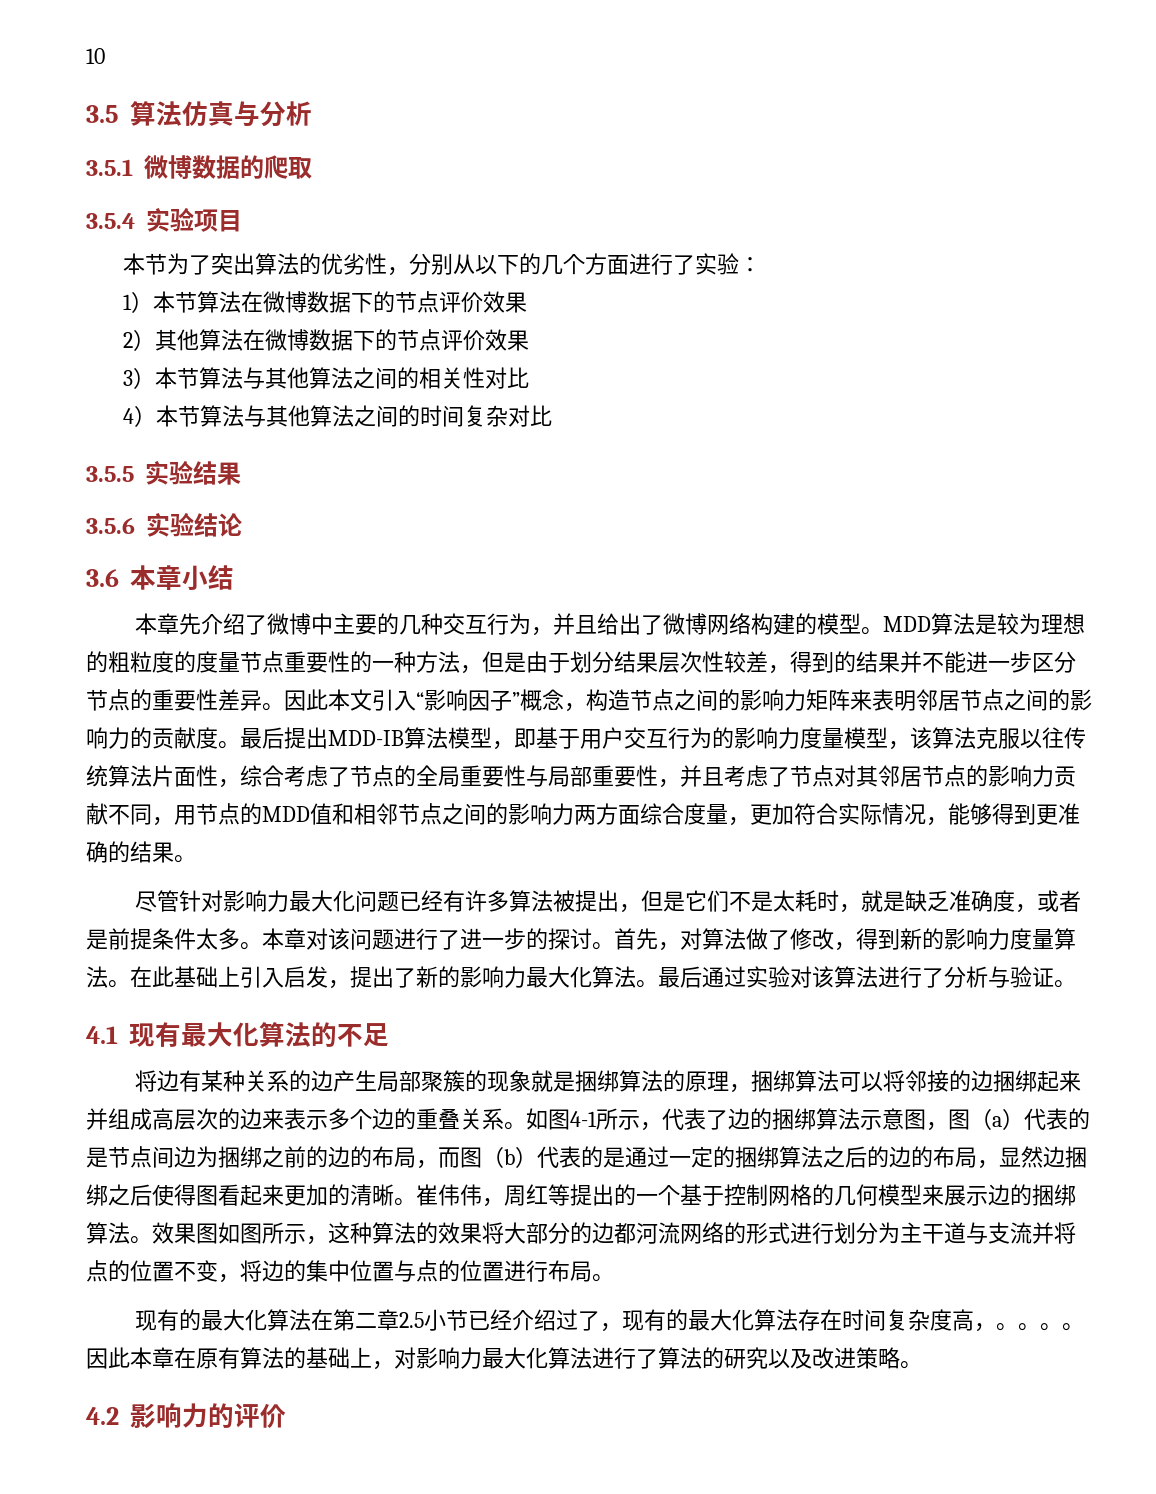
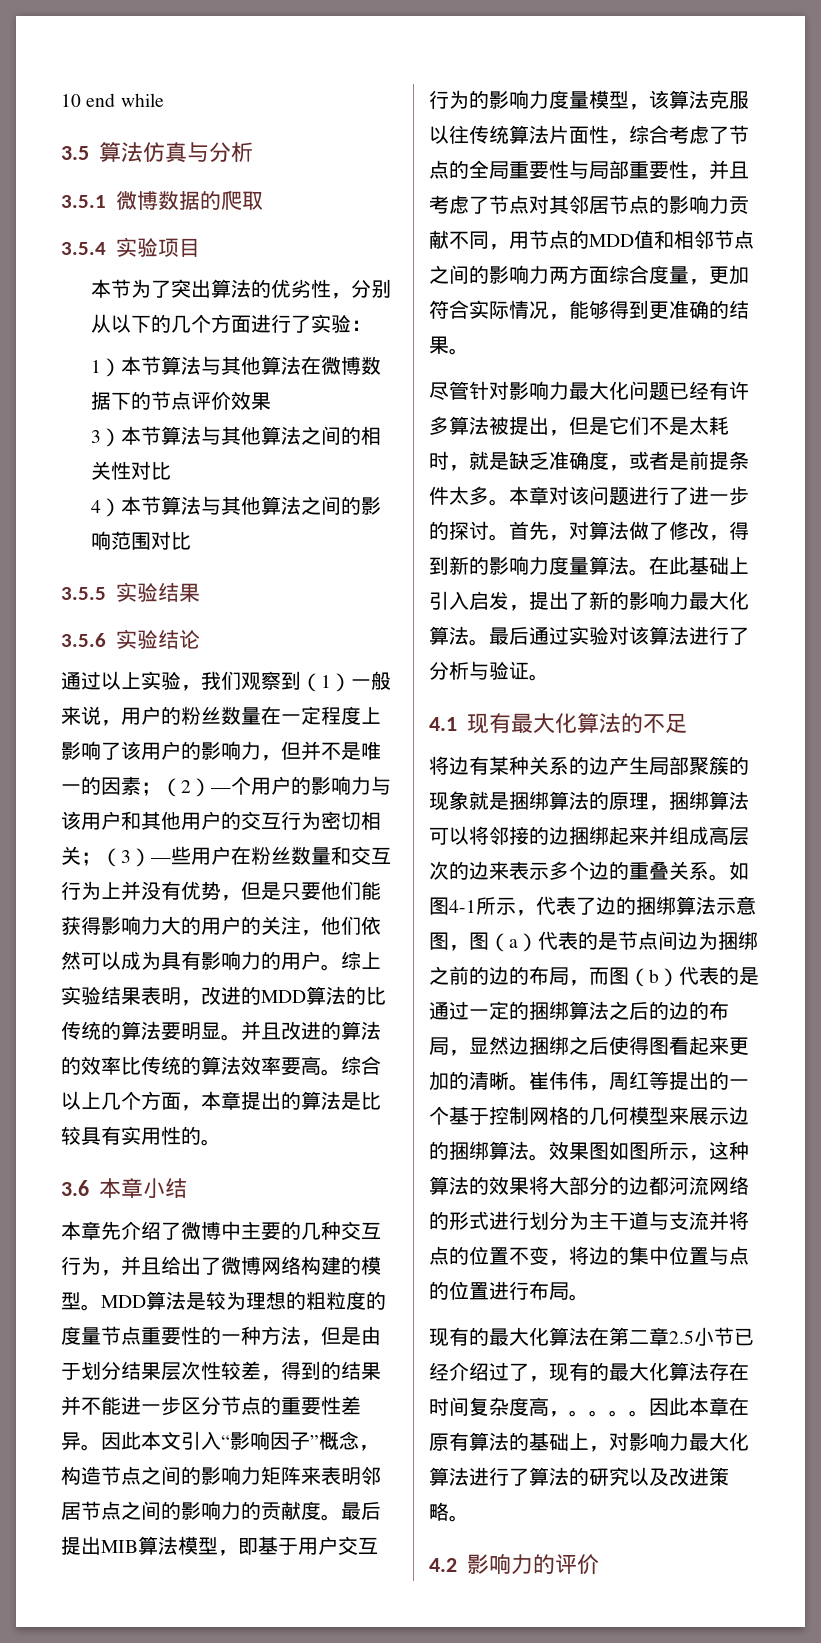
(105, 56) none -> [86,93,164,107] end while
[241,291,528,313] [123,330,156,351] 在微博数据下的节点评价效果 // 2） -> [201,356,222,375] 与
[420,405,509,427] 时间复杂 -> [361,496,382,515] [91,531,152,550] 影响范围
(242, 525) none -> [61,671,391,692] [61,706,381,726] [61,741,381,761] [61,776,391,797] [61,811,381,830] [61,846,391,867] [61,881,381,901] [61,916,381,936] [61,951,381,971] [61,986,386,1006] [61,1021,381,1041] [61,1056,381,1076] [61,1091,381,1111] [61,1126,221,1146] // 通过以上实验，我们观察到（1）一般来说，用户的粉丝数量在一定程度上影响了该用户的影响力，但并不是唯一的因素；（2）—个用户的影响力与该用户和其他用户的交互行为密切相关；（3）—些用户在粉丝数量和交互行为上并没有优势，但是只要他们能获得影响力大的用户的关注，他们依然可以成为具有影响力的用户。综上实验结果表明，改进的MDD算法的比传统的算法要明显。并且改进的算法的效率比传统的算法效率要高。综合以上几个方面，本章提出的算法是比较具有实用性的。
[328,730,404,746] MDD-IB -> [101,1540,138,1553] MIB

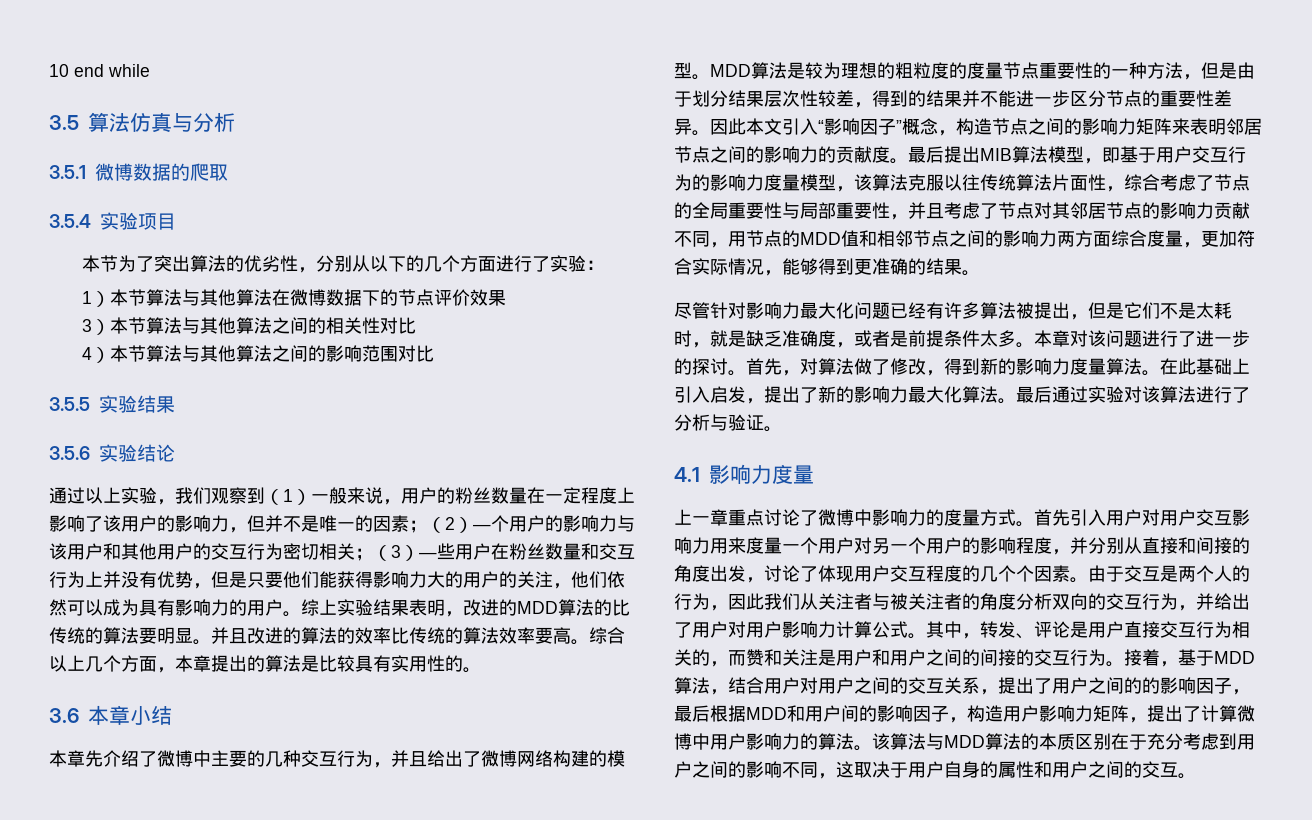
[466,713,687,734] [429,756,749,775] [429,791,749,811] [429,826,749,846] [429,861,749,881] [429,896,756,916] [429,931,758,952] [429,966,759,987] [429,1001,729,1020] [429,1036,749,1056] [429,1071,749,1091] [429,1106,749,1125] [429,1141,749,1161] [429,1176,749,1195] [429,1211,749,1231] [429,1246,749,1266] [429,1281,589,1301] [429,1327,754,1347] [429,1362,749,1382] [429,1397,749,1417] [429,1432,749,1452] [429,1467,729,1486] [429,1502,469,1522] [429,1553,599,1575] 现有最大化算法的不足 // 将边有某种关系的边产生局部聚簇的现象就是捆绑算法的原理，捆绑算法可以将邻接的边捆绑起来并组成高层次的边来表示多个边的重叠关系。如图4-1所示，代表了边的捆绑算法示意图，图（a）代表的是节点间边为捆绑之前的边的布局，而图（b）代表的是通过一定的捆绑算法之后的边的布局，显然边捆绑之后使得图看起来更加的清晰。崔伟伟，周红等提出的一个基于控制网格的几何模型来展示边的捆绑算法。效果图如图所示，这种算法的效果将大部分的边都河流网络的形式进行划分为主干道与支流并将点的位置不变，将边的集中位置与点的位置进行布局。 // 现有的最大化算法在第二章2.5小节已经介绍过了，现有的最大化算法存在时间复杂度高，。。。。因此本章在原有算法的基础上，对影响力最大化算法进行了算法的研究以及改进策略。 // 4.2影响力的评价 -> [708,464,814,484] [674,509,1250,527] [674,537,1250,555] [674,565,1250,583] [674,593,1250,611] [674,621,1250,639] [674,649,1255,667] [674,677,1250,695] [674,705,1255,723] [674,733,1255,751] [674,761,1196,779] 影响力度量 // 上一章重点讨论了微博中影响力的度量方式。首先引入用户对用户交互影响力用来度量一个用户对另一个用户的影响程度，并分别从直接和间接的角度出发，讨论了体现用户交互程度的几个个因素。由于交互是两个人的行为，因此我们从关注者与被关注者的角度分析双向的交互行为，并给出了用户对用户影响力计算公式。其中，转发、评论是用户直接交互行为相关的，而赞和关注是用户和用户之间的间接的交互行为。接着，基于MDD算法，结合用户对用户之间的交互关系，提出了用户之间的的影响因子，最后根据MDD和用户间的影响因子，构造用户影响力矩阵，提出了计算微博中用户影响力的算法。该算法与MDD算法的本质区别在于充分考虑到用户之间的影响不同，这取决于用户自身的属性和用户之间的交互。

